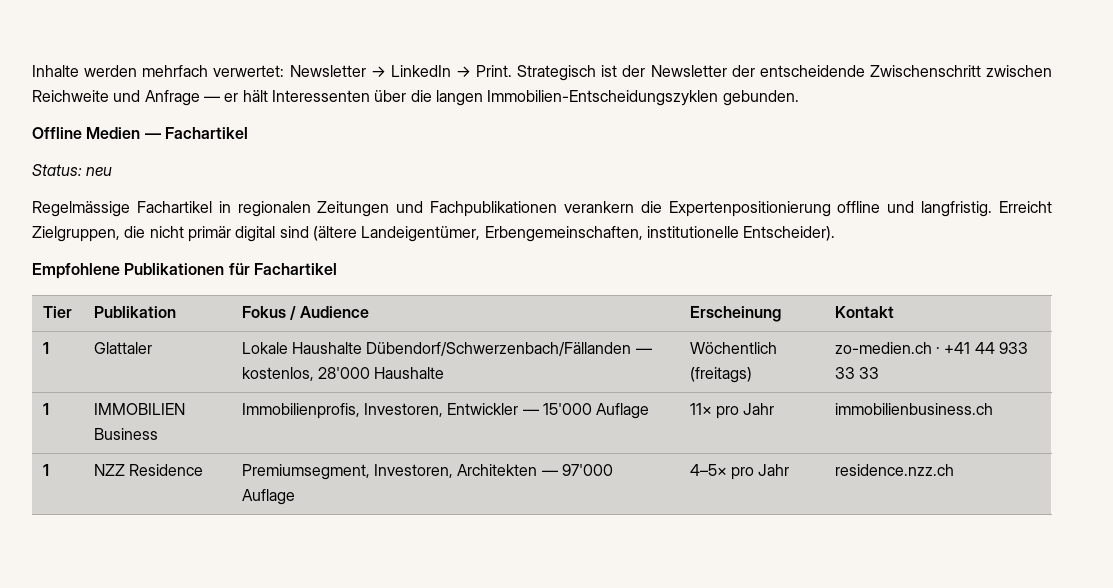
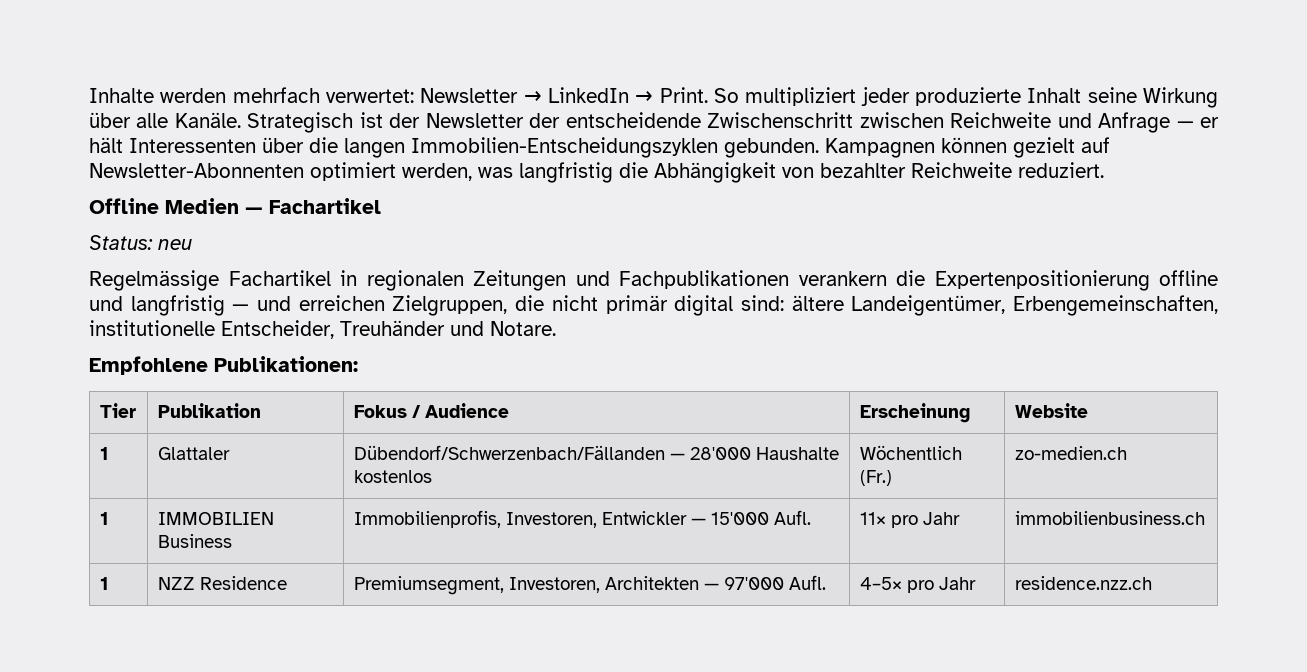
(512, 71) none -> [714,87,1219,108] [89,112,241,128] So multipliziert jeder produzierte Inhalt seine Wirkung über alle Kanäle.
(799, 98) none -> [825,137,1110,158] [89,162,1104,183] Kampagnen können gezielt auf Newsletter-Abonnenten optimiert werden, was langfristig die Abhängigkeit von bezahlter Reichweite reduziert.
[921,201,1052,217] langfristig. Erreicht -> [130,295,385,316] langfristig — und erreichen
[279,226,357,241] sind (ältere -> [740,295,844,311] sind: ältere
[743,226,836,241] [32,263,337,279] Entscheider). // Empfohlene Publikationen für Fachartikel -> [221,320,556,339] [89,356,358,375] Entscheider, Treuhänder und Notare. // Empfohlene Publikationen:
[834,306,894,318] Kontakt -> [1014,403,1088,418] Website
[241,342,362,354] Lokale Haushalte -> (230, 453) none
[241,367,314,381] kostenlos, -> (685, 456) none
(445, 373) none -> [353,470,432,483] kostenlos
[689,367,752,383] (freitags) -> [859,470,892,486] (Fr.)
[935,342,1028,354] [834,367,879,379] · +41 44 933 33 33 -> (1127, 453) none
[596,403,650,419] Auflage -> [773,510,811,525] Aufl.
[241,489,295,505] Auflage -> [788,575,826,590] Aufl.

